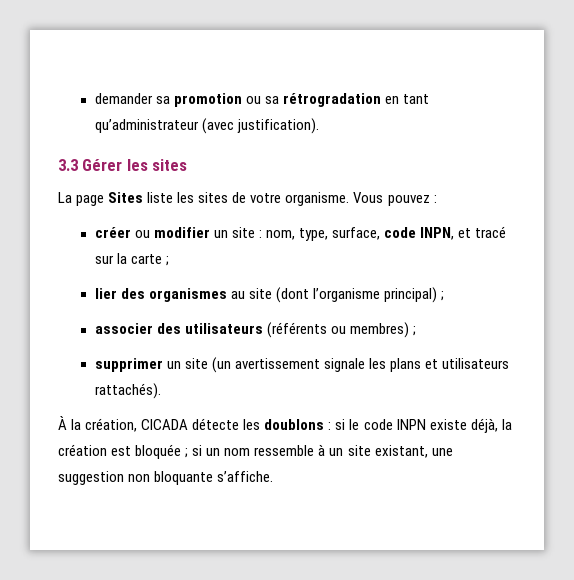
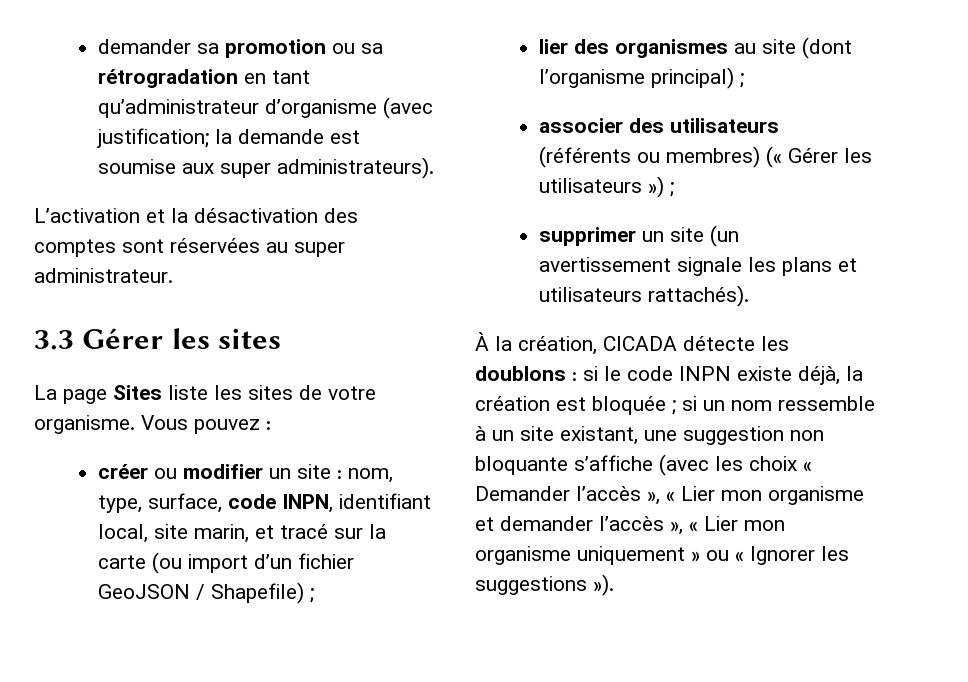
[201,118,319,134] (avec justification). -> [264,97,433,119] [96,128,360,148] [97,157,434,179] [34,208,358,223] [34,238,345,257] [34,268,173,283] d’organisme (avec justification; la demande est soumise aux super administrateurs). // L’activation et la désactivation des comptes sont réservées au super administrateur.
(455, 233) none -> [338,493,431,509] [97,524,249,543] identifiant local, site marin,
(162, 259) none -> [151,552,354,574] [97,582,304,604] (ou import d’un fichier GeoJSON / Shapefile)
(409, 330) none -> [765,146,872,168] [538,176,664,198] (« Gérer les utilisateurs »)
[217,471,274,482] s’affiche. -> [574,454,812,476] [475,486,864,505] [475,516,785,535] [475,546,849,565] [475,574,614,596] s’affiche (avec les choix « Demander l’accès », « Lier mon organisme et demander l’accès », « Lier mon organisme uniquement » ou « Ignorer les suggestions »).

